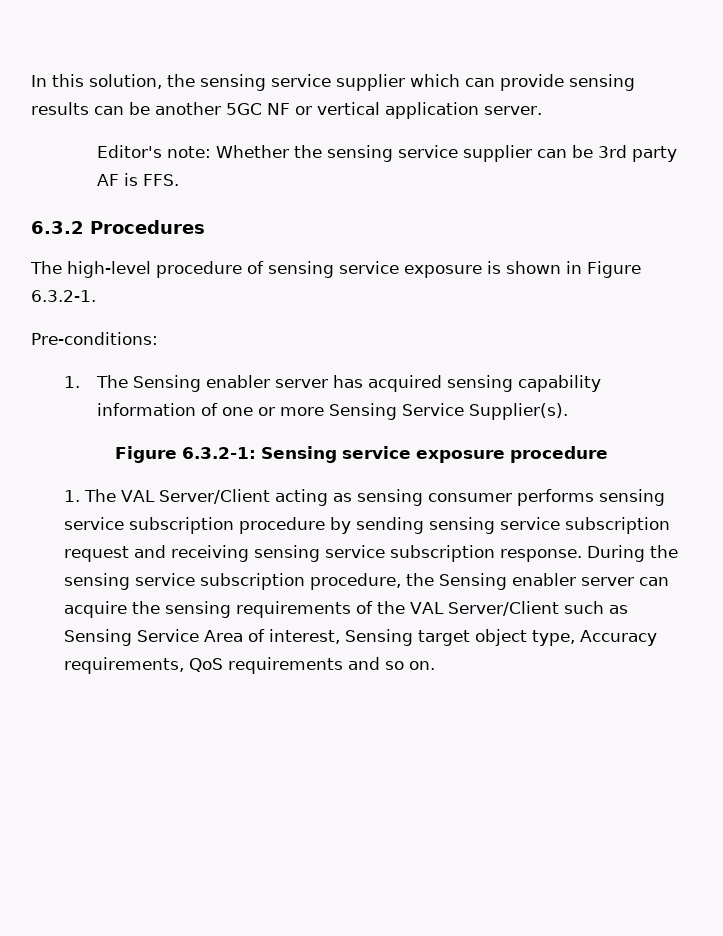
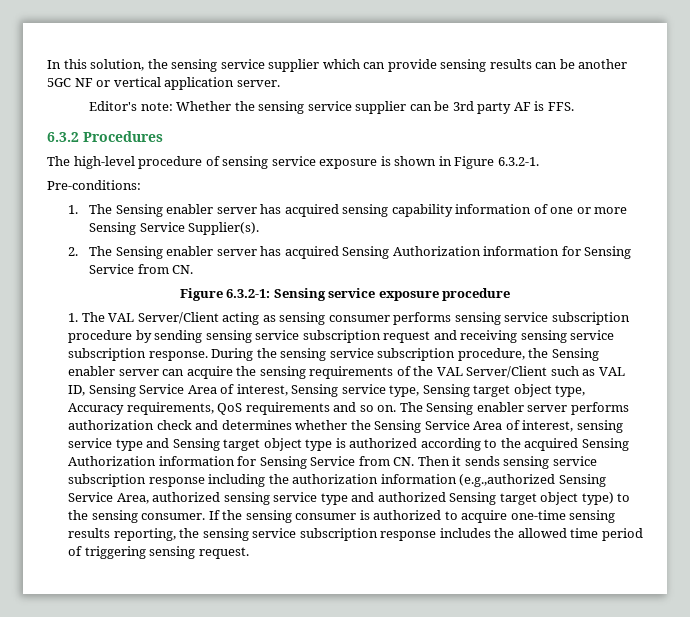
(568, 411) none -> [68,246,632,259] [89,264,194,274] // 2. The Sensing enabler server has acquired Sensing Authorization information for Sensing Service from CN.
(628, 609) none -> [598,367,625,376] [68,385,86,396] VAL ID,
(413, 637) none -> [341,384,470,397] service type, Sensing
(435, 665) none -> [399,402,629,415] [68,420,623,433] [68,438,629,451] [68,456,597,469] [68,474,606,487] [68,492,631,505] [68,510,616,523] [68,528,643,541] [68,546,249,559] The Sensing enabler server performs authorization check and determines whether the Sensing Service Area of interest, sensing service type and Sensing target object type is authorized according to the acquired Sensing Authorization information for Sensing Service from CN. Then it sends sensing service subscription response including the authorization information (e.g.,authorized Sensing Service Area, authorized sensing service type and authorized Sensing target object type) to the sensing consumer. If the sensing consumer is authorized to acquire one-time sensing results reporting, the sensing service subscription response includes the allowed time period of triggering sensing request.

